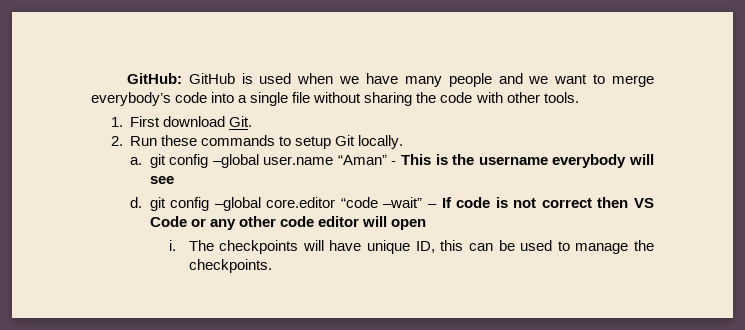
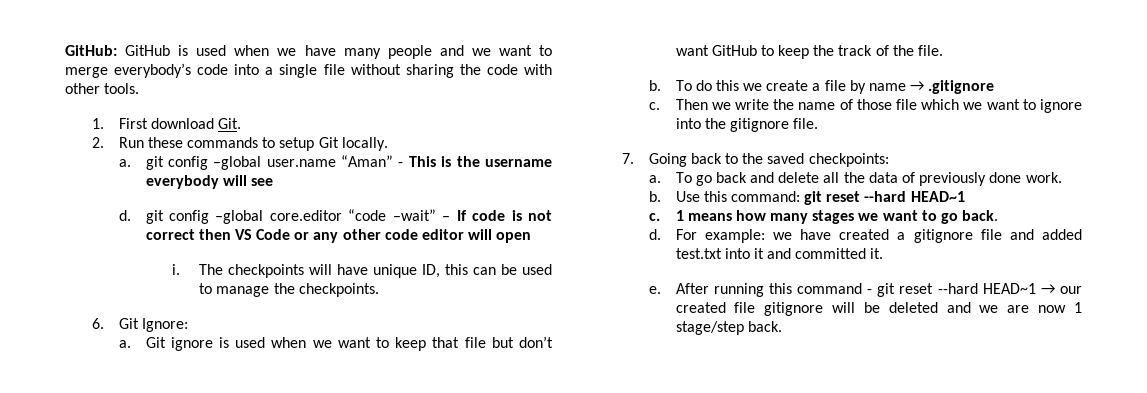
(272, 266) none -> [91,318,188,332] [118,336,553,351] [675,45,944,59] [648,80,995,94] [648,99,1082,113] [675,118,819,132] [621,153,889,167] [648,172,1062,186] [648,191,965,205] [648,210,999,224] [648,229,1082,243] [675,248,884,259] [648,283,1082,297] [675,302,1082,316] [675,321,782,335] // 6. Git Ignore: // a. Git ignore is used when we want to keep that file but don’t want GitHub to keep the track of the file. // b. To do this we create a file by name → .gitignore // c. Then we write the name of those file which we want to ignore into the gitignore file. // 7. Going back to the saved checkpoints: // a. To go back and delete all the data of previously done work. // b. Use this command: git reset --hard HEAD~1 // c. 1 means how many stages we want to go back. // d. For example: we have created a gitignore file and added test.txt into it and committed it. // e. After running this command - git reset --hard HEAD~1 → our created file gitignore will be deleted and we are now 1 stage/step back.

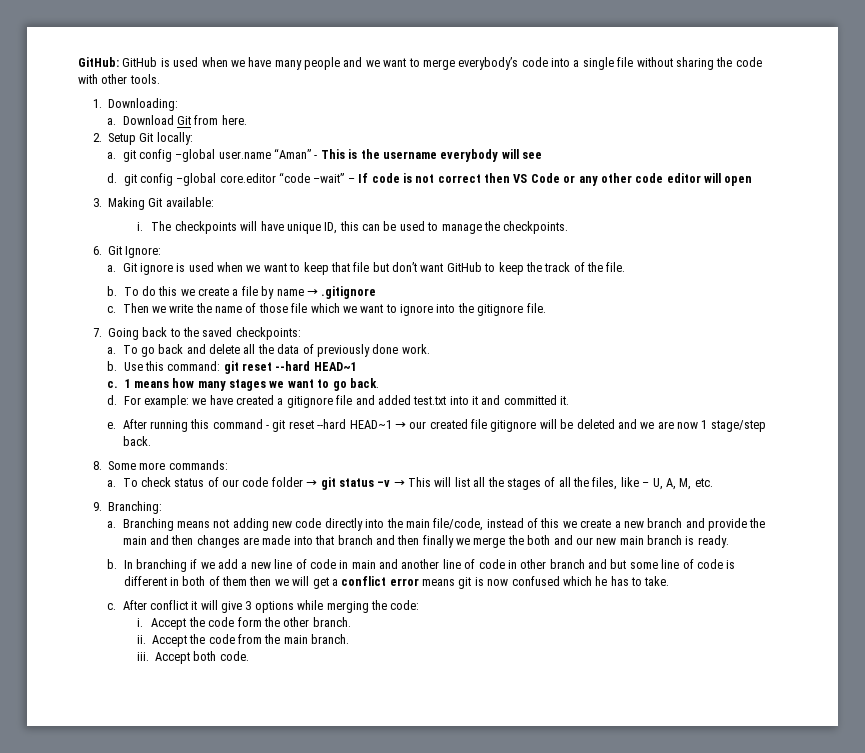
[118,118,242,129] [91,137,388,151] First download Git. // 2. Run these commands to setup Git locally. -> [107,98,178,111] [107,115,247,125] [92,132,193,145] Downloading: // a. Download Git from here. // 2. Setup Git locally:
(532, 237) none -> [92,197,214,210] // 3. Making Git available:
(782, 326) none -> [92,460,228,470] [107,477,713,490] [92,501,162,514] [107,518,766,531] [122,535,729,548] [107,559,736,572] [123,576,670,589] [107,600,420,613] [136,617,351,630] [136,634,350,647] [136,651,249,664] // 8. Some more commands: // a. To check status of our code folder → git status –v → This will list all the stages of all the files, like – U, A, M, etc. // 9. Branching: // a. Branching means not adding new code directly into the main file/code, instead of this we create a new branch and provide the main and then changes are made into that branch and then finally we merge the both and our new main branch is ready. // b. In branching if we add a new line of code in main and another line of code in other branch and but some line of code is different in both of them then we will get a conflict error means git is now confused which he has to take. // c. After conflict it will give 3 options while merging the code: // i. Accept the code form the other branch. // ii. Accept the code from the main branch. // iii. Accept both code.

